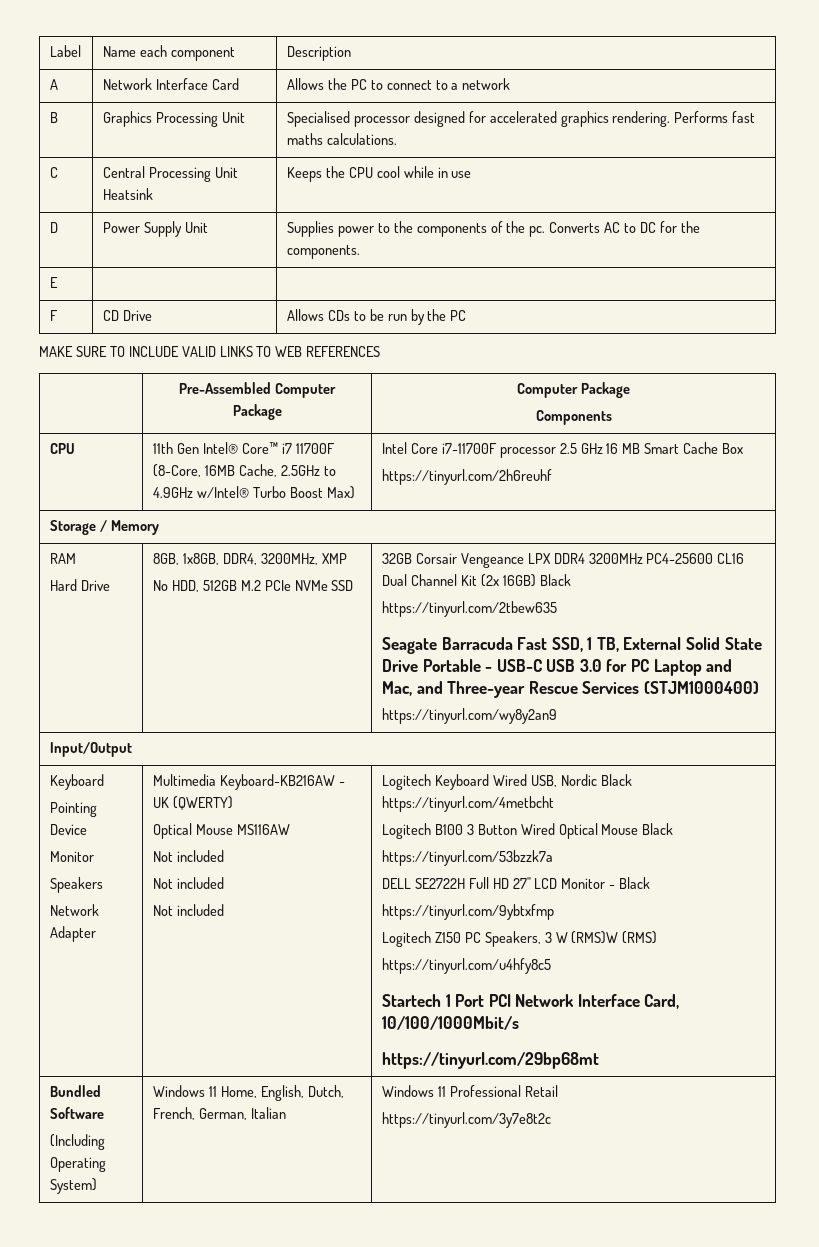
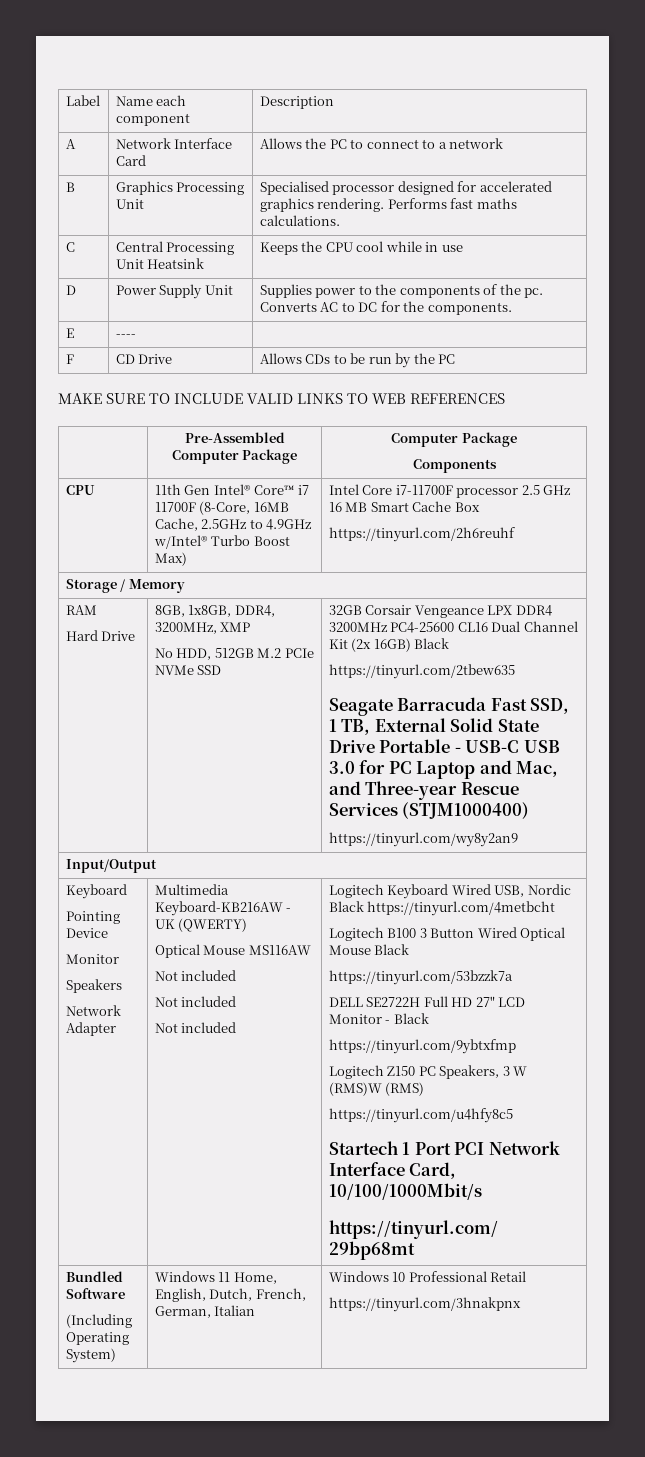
(58, 282) none -> [115,334,136,338] ----
[437,1086,446,1097] 11 -> [392,1272,406,1282] 10
[381,1112,551,1128] https://tinyurl.com/3y7e8t2c -> [328,1297,521,1312] https://tinyurl.com/3hnakpnx

